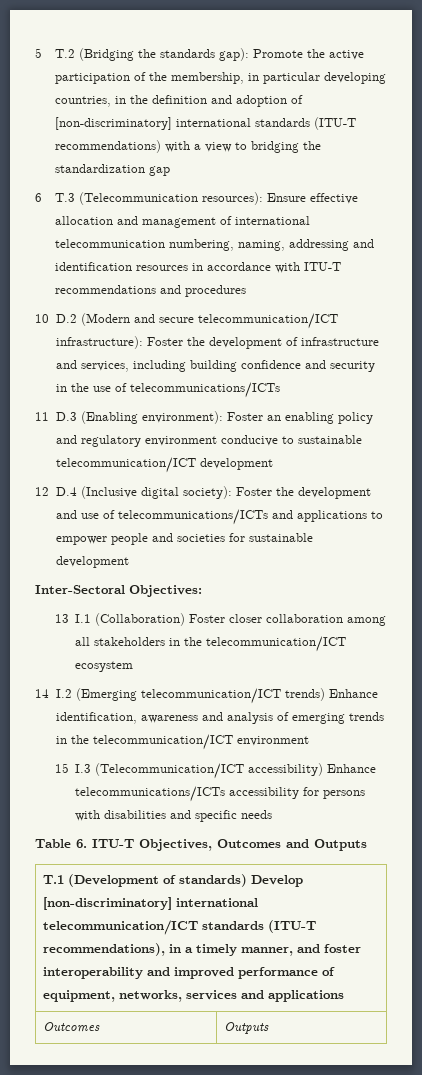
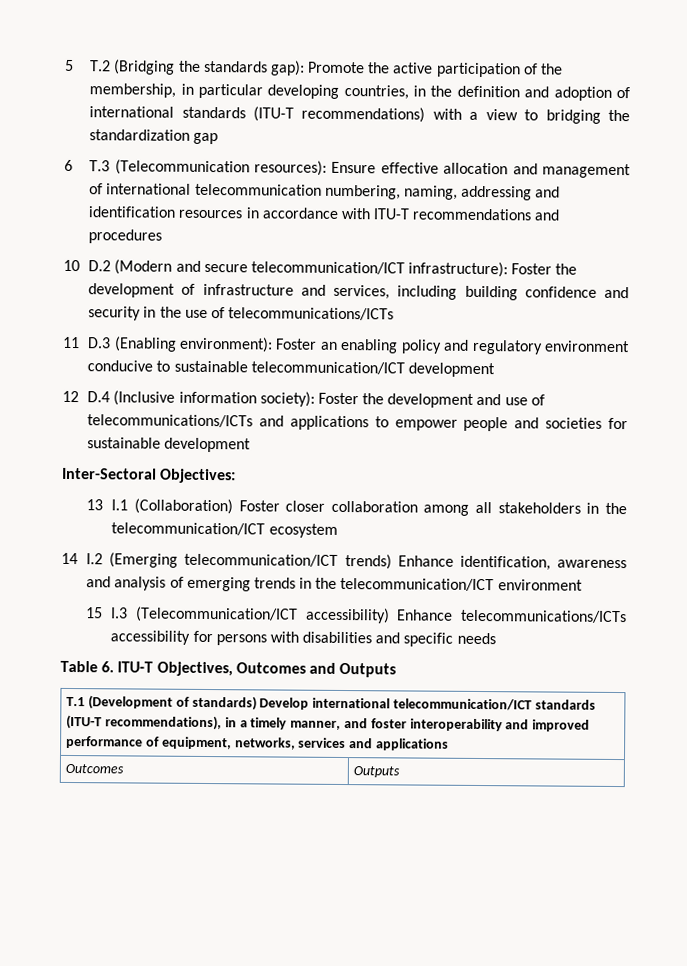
[54,117,172,130] [non-discriminatory] -> (630, 92) none
[140,487,179,499] digital -> [178,391,257,404] information
[42,897,172,910] [non-discriminatory] -> (310, 703) none

